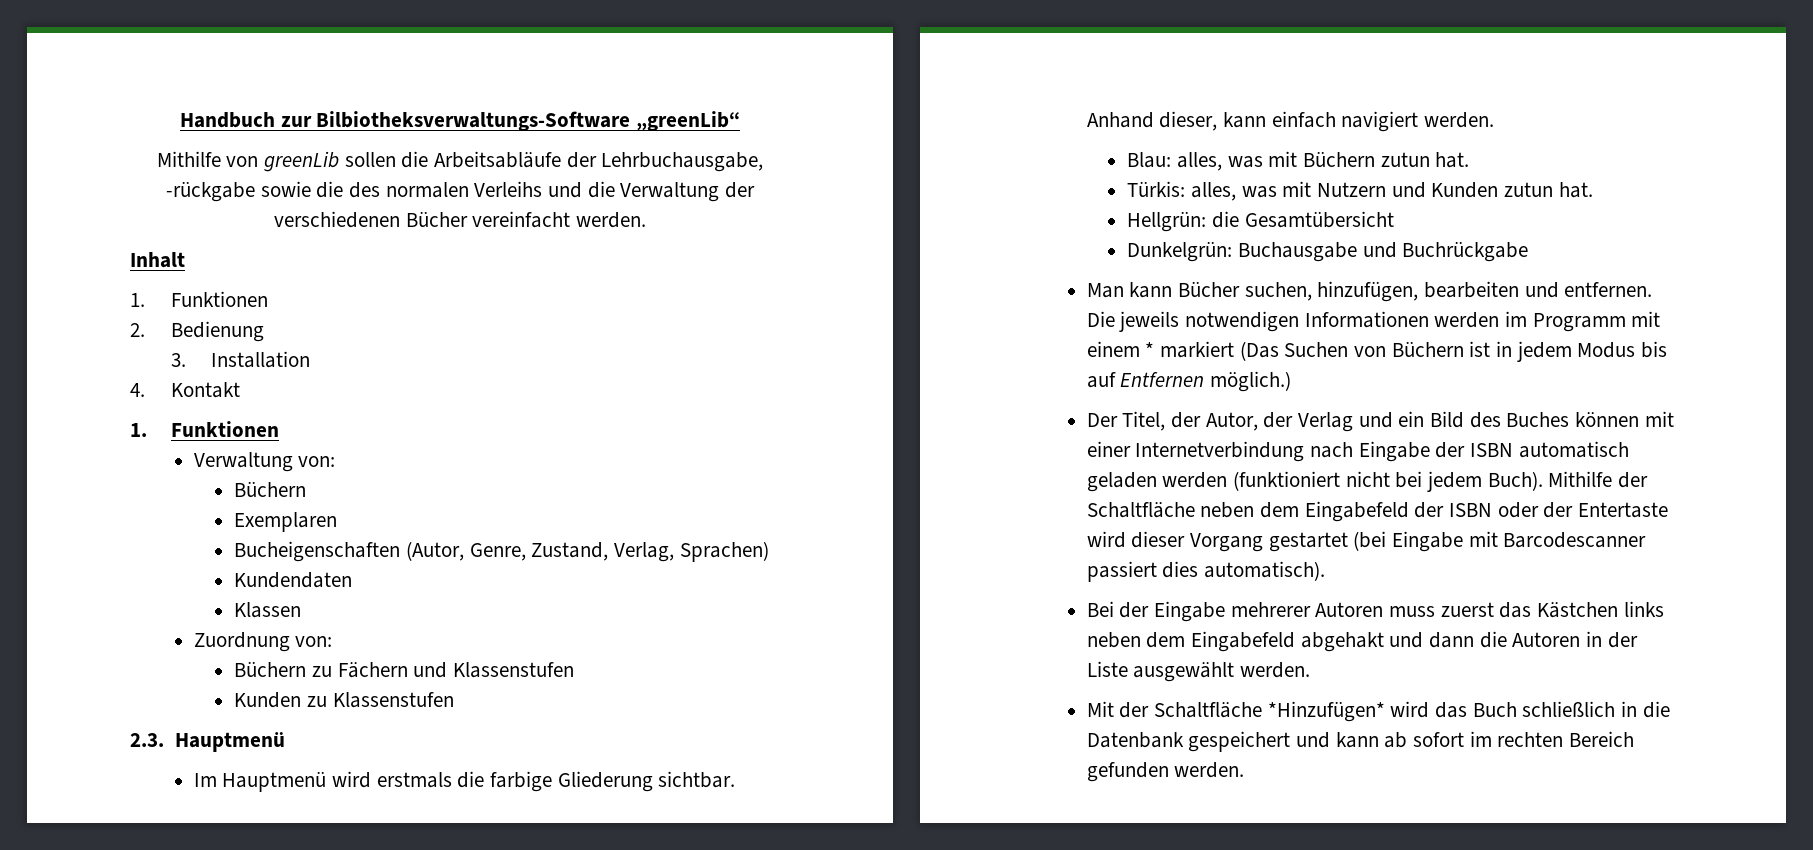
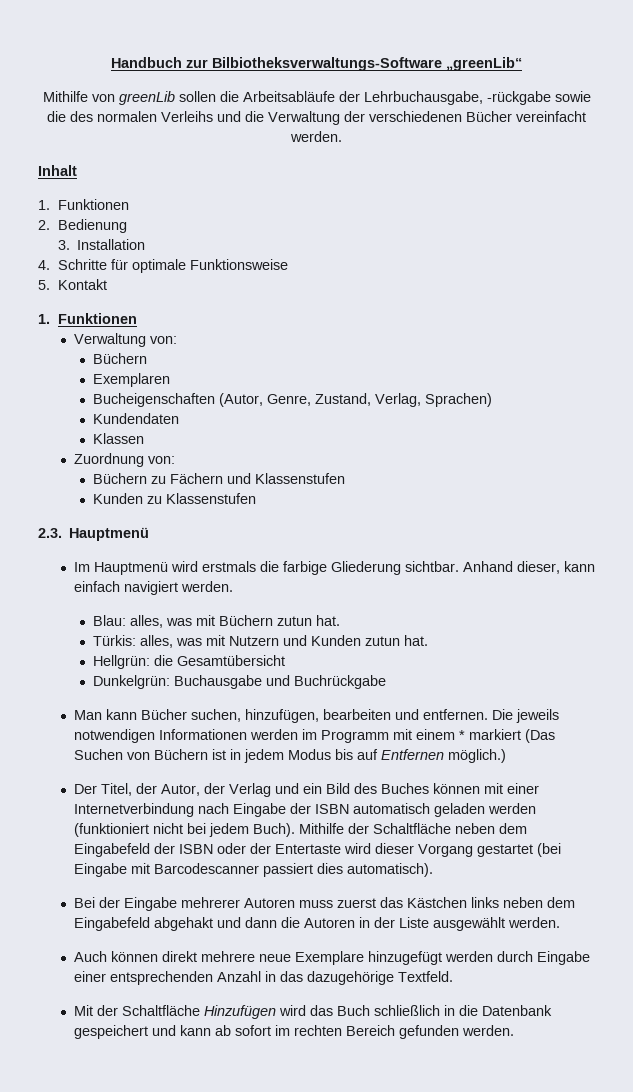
(145, 390) none -> [57,259,288,273] [38,280,50,290] Schritte für optimale Funktionsweise // 5.
(1311, 670) none -> [73,951,590,965] [73,971,453,985] // Auch können direkt mehrere neue Exemplare hinzugefügt werden durch Eingabe einer entsprechenden Anzahl in das dazugehörige Textfeld.
[1267,701,1385,722] *Hinzufügen* -> [203,1005,276,1019] Hinzufügen

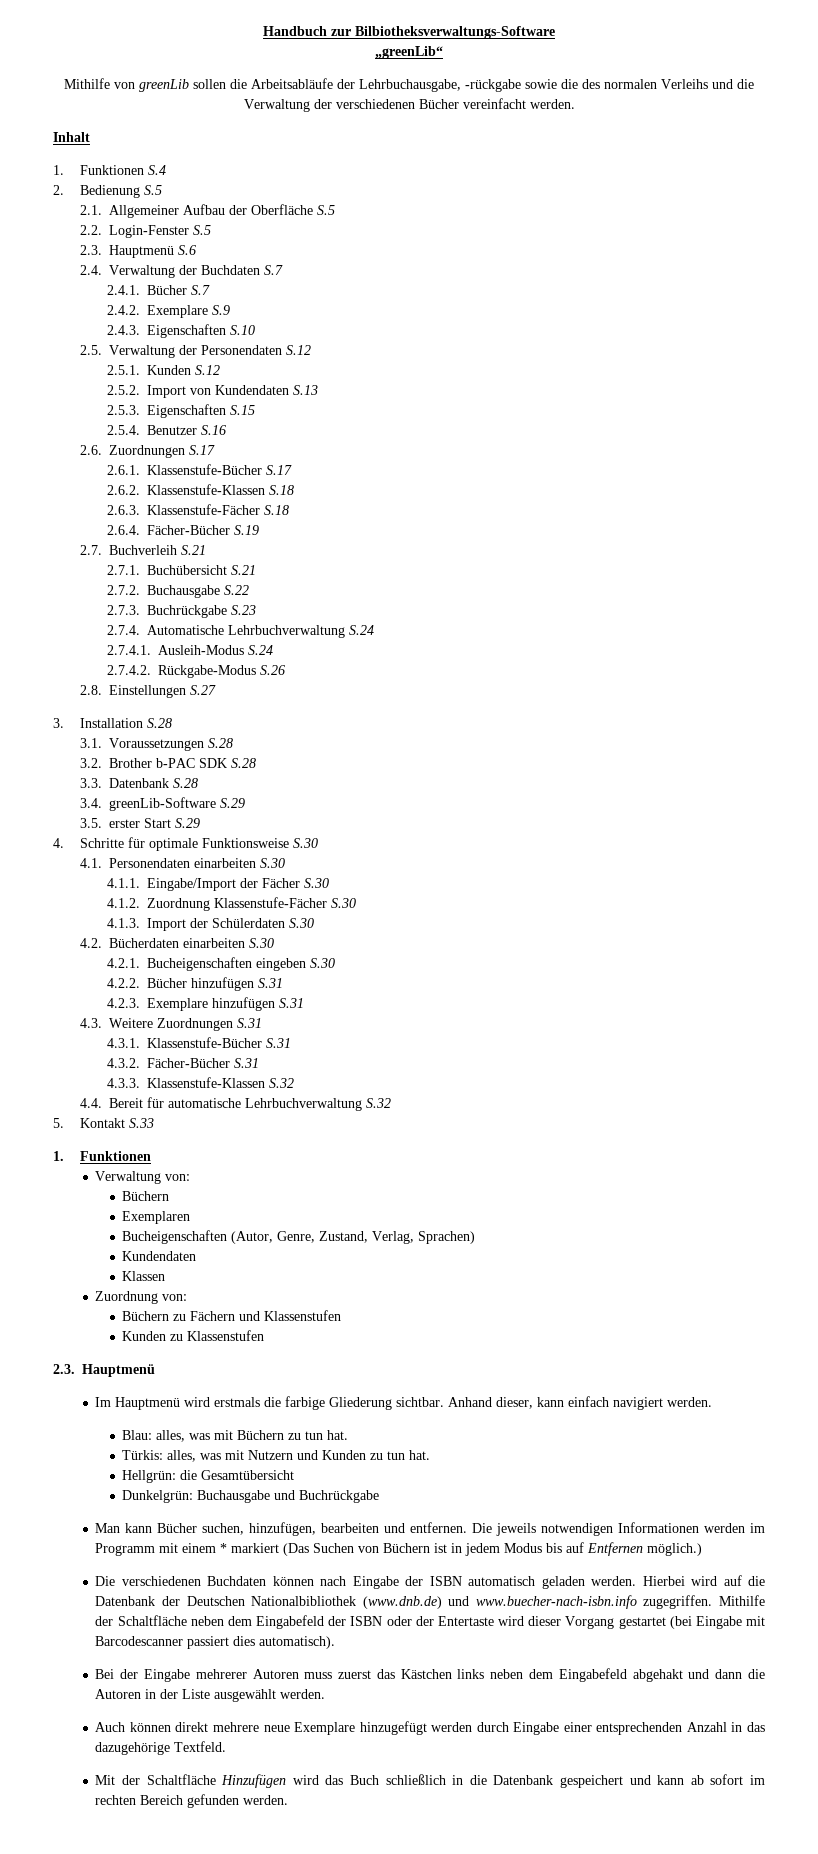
(442, 64) none -> (555, 32) //
(129, 204) none -> [148,165,167,175] S.4
[57,239,146,250] // 3. Installation -> [144,185,163,195] [80,204,336,218] [80,225,212,238] [80,245,197,258] [80,265,284,278] [107,285,211,295] [107,305,231,318] [107,324,256,338] [80,345,312,358] [107,365,221,375] [107,385,319,398] [107,404,256,418] [107,425,227,435] [80,445,216,458] [107,464,293,475] [107,484,295,495] [107,504,290,515] [107,525,260,535] [80,545,207,555] [107,565,257,575] [107,585,250,598] [107,605,257,618] [107,625,375,638] [107,645,274,655] [107,665,286,678] [80,685,217,698] [53,718,173,728] [80,738,234,751] [80,758,257,768] [80,778,199,788] [80,797,246,811] [80,818,201,828] S.5 // 2.1. Allgemeiner Aufbau der Oberfläche S.5 // 2.2. Login-Fenster S.5 // 2.3. Hauptmenü S.6 // 2.4. Verwaltung der Buchdaten S.7 // 2.4.1. Bücher S.7 // 2.4.2. Exemplare S.9 // 2.4.3. Eigenschaften S.10 // 2.5. Verwaltung der Personendaten S.12 // 2.5.1. Kunden S.12 // 2.5.2. Import von Kundendaten S.13 // 2.5.3. Eigenschaften S.15 // 2.5.4. Benutzer S.16 // 2.6. Zuordnungen S.17 // 2.6.1. Klassenstufe-Bücher S.17 // 2.6.2. Klassenstufe-Klassen S.18 // 2.6.3. Klassenstufe-Fächer S.18 // 2.6.4. Fächer-Bücher S.19 // 2.7. Buchverleih S.21 // 2.7.1. Buchübersicht S.21 // 2.7.2. Buchausgabe S.22 // 2.7.3. Buchrückgabe S.23 // 2.7.4. Automatische Lehrbuchverwaltung S.24 // 2.7.4.1. Ausleih-Modus S.24 // 2.7.4.2. Rückgabe-Modus S.26 // 2.8. Einstellungen S.27 // 3. Installation S.28 // 3.1. Voraussetzungen S.28 // 3.2. Brother b-PAC SDK S.28 // 3.3. Datenbank S.28 // 3.4. greenLib-Software S.29 // 3.5. erster Start S.29
(288, 264) none -> [293,838,319,848] [80,858,286,868] [107,878,330,891] [107,897,357,911] [107,918,315,931] [80,938,275,948] [107,957,336,971] [107,977,284,991] [107,997,305,1011] [80,1018,263,1031] [107,1037,292,1048] [107,1058,260,1068] [107,1077,295,1088] [80,1097,392,1111] S.30 // 4.1. Personendaten einarbeiten S.30 // 4.1.1. Eingabe/Import der Fächer S.30 // 4.1.2. Zuordnung Klassenstufe-Fächer S.30 // 4.1.3. Import der Schülerdaten S.30 // 4.2. Bücherdaten einarbeiten S.30 // 4.2.1. Bucheigenschaften eingeben S.30 // 4.2.2. Bücher hinzufügen S.31 // 4.2.3. Exemplare hinzufügen S.31 // 4.3. Weitere Zuordnungen S.31 // 4.3.1. Klassenstufe-Bücher S.31 // 4.3.2. Fächer-Bücher S.31 // 4.3.3. Klassenstufe-Klassen S.32 // 4.4. Bereit für automatische Lehrbuchverwaltung S.32
(107, 284) none -> [129,1118,155,1128] S.33
[277,616,313,626] zutun -> [288,1431,324,1440] zu tun
[365,636,401,646] zutun -> [370,1451,406,1460] zu tun
[73,783,539,797] [73,803,194,817] Der Titel, der Autor, der Verlag und ein Bild des Buches können mit einer Internetverbindung -> [95,1576,314,1586] Die verschiedenen Buchdaten können
[487,803,536,814] [73,823,295,837] werden (funktioniert nicht bei jedem Buch). -> [591,1575,765,1586] [95,1595,713,1609] werden. Hierbei wird auf die Datenbank der Deutschen Nationalbibliothek (www.dnb.de) und www.buecher-nach-isbn.info zugegriffen.

